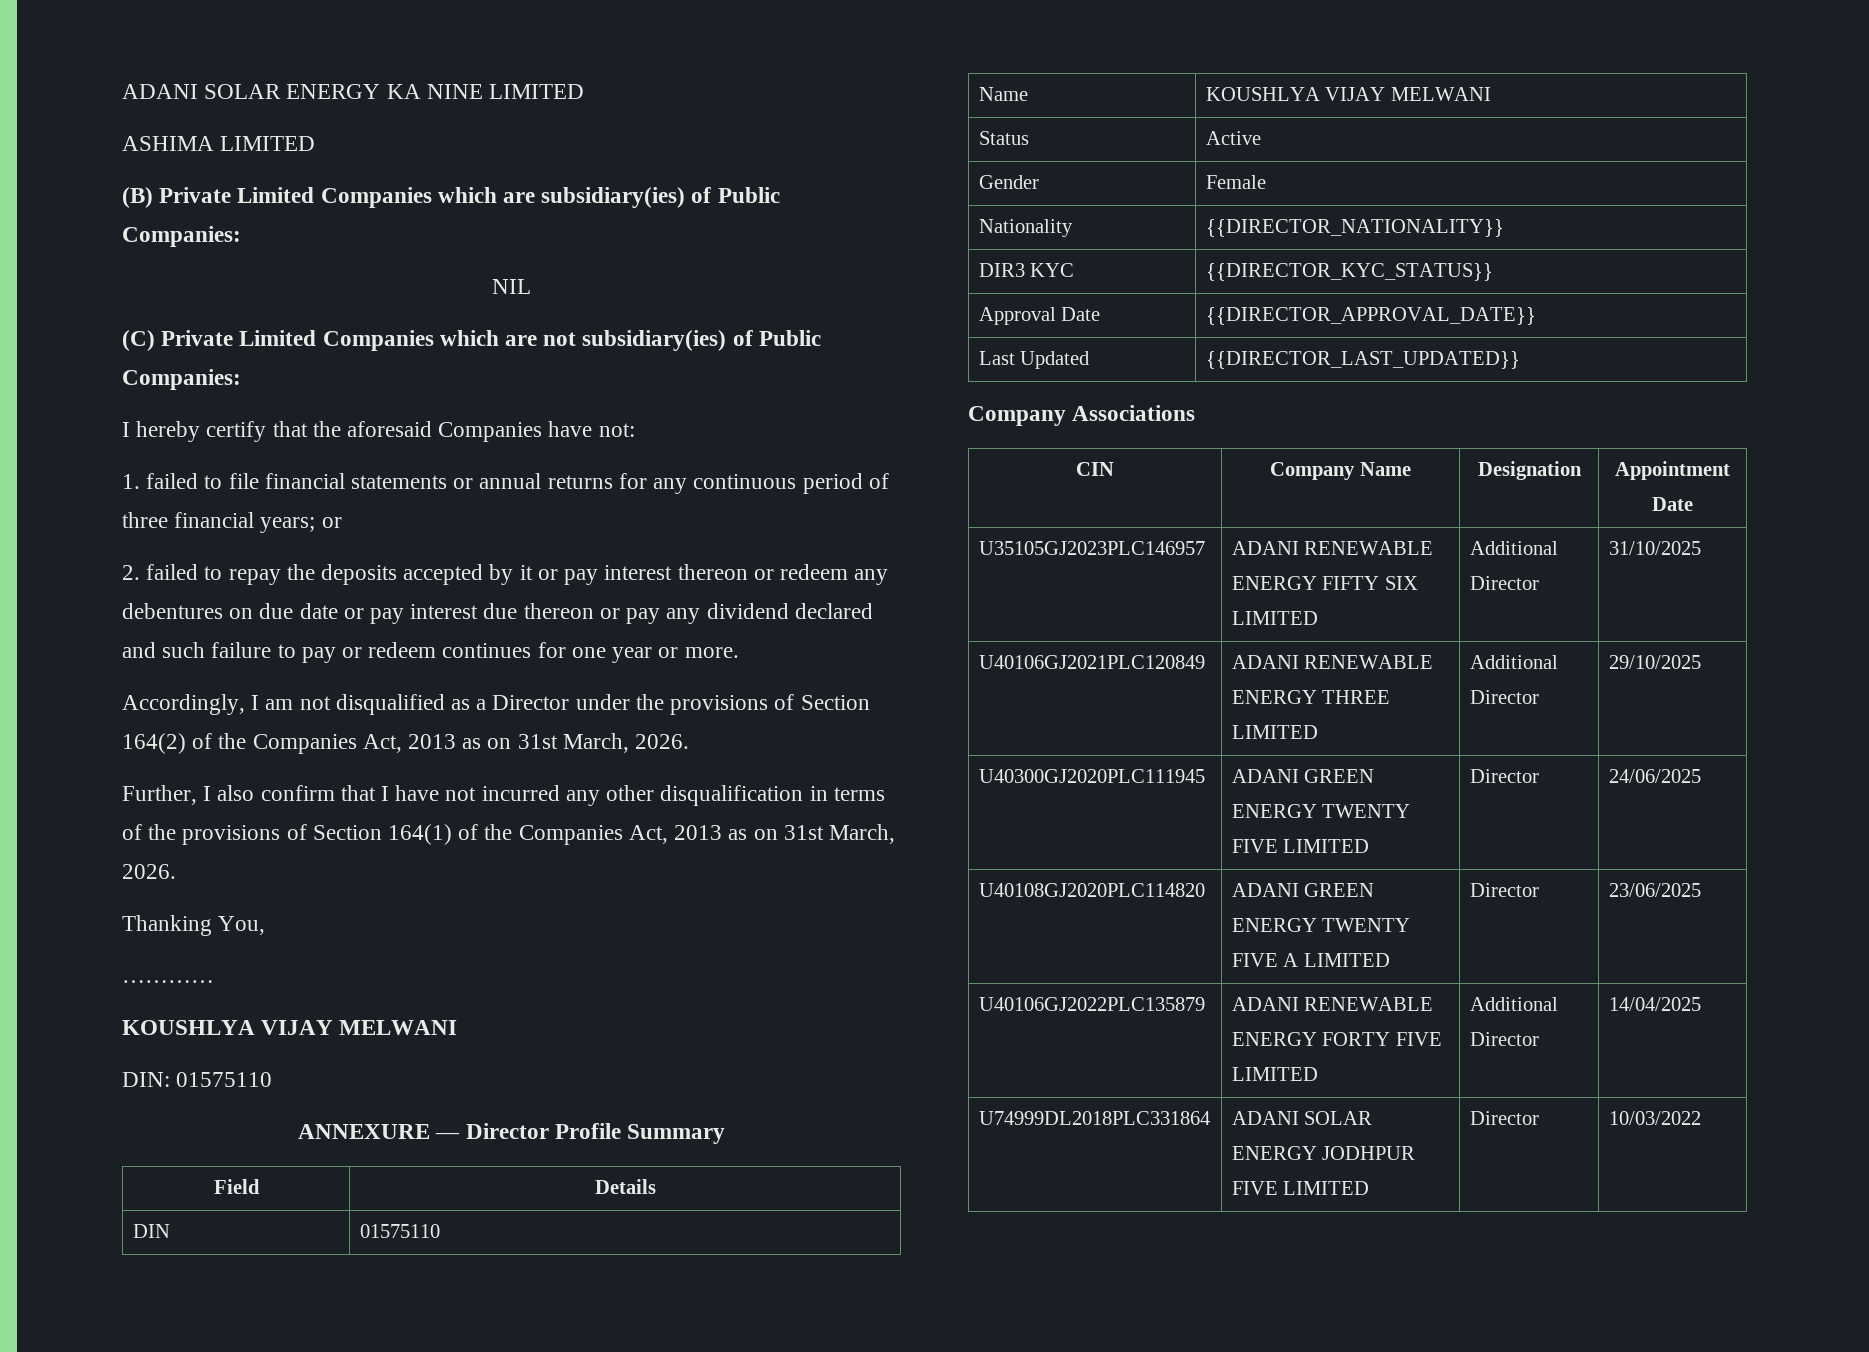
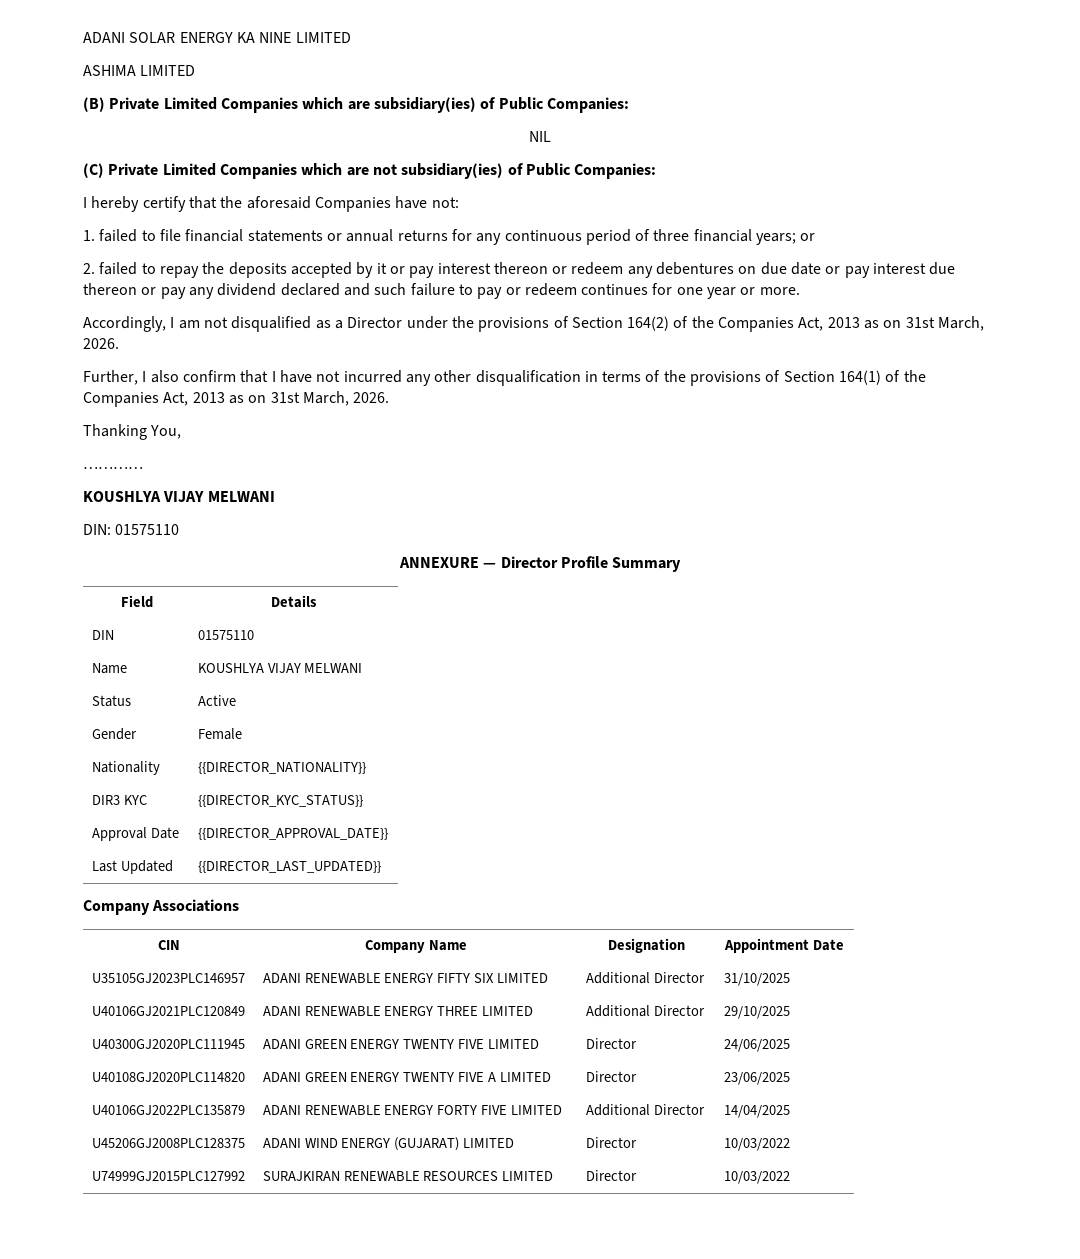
[978,1111,1210,1125] [1231,1111,1373,1125] [1231,1146,1416,1160] [1231,1181,1370,1195] [1469,1111,1539,1125] [1608,1111,1701,1125] U74999DL2018PLC331864 | ADANI SOLAR ENERGY JODHPUR FIVE LIMITED | Director | 10/03/2022 -> [91,1138,245,1148] [262,1137,515,1151] [585,1137,637,1148] [723,1138,790,1151] [91,1171,245,1181] [262,1171,554,1181] [585,1170,637,1181] [723,1171,790,1184] U45206GJ2008PLC128375 | ADANI WIND ENERGY (GUJARAT) LIMITED | Director | 10/03/2022 // U74999GJ2015PLC127992 | SURAJKIRAN RENEWABLE RESOURCES LIMITED | Director | 10/03/2022

